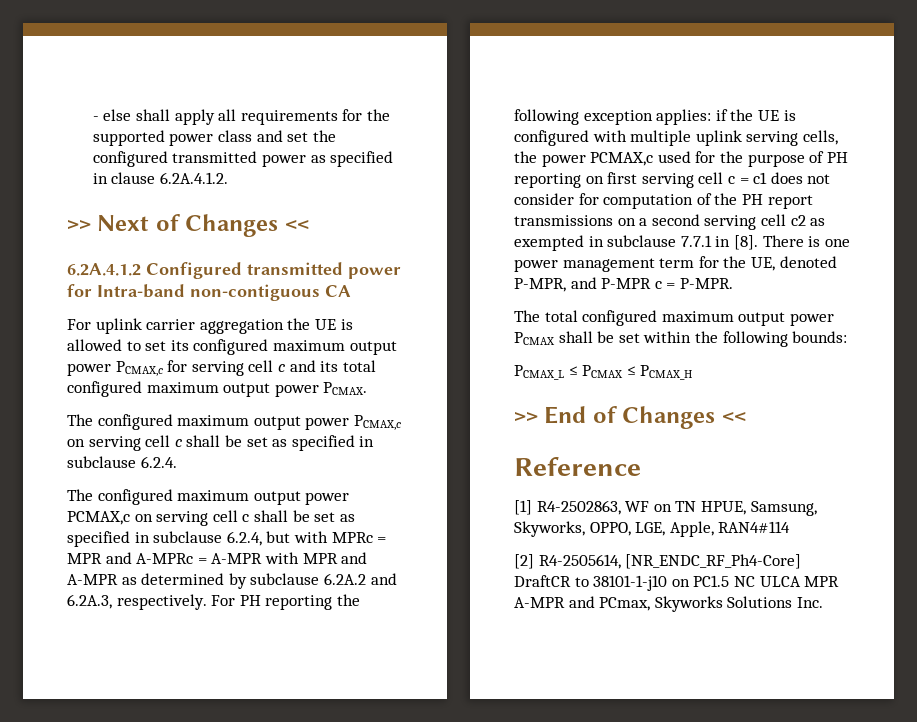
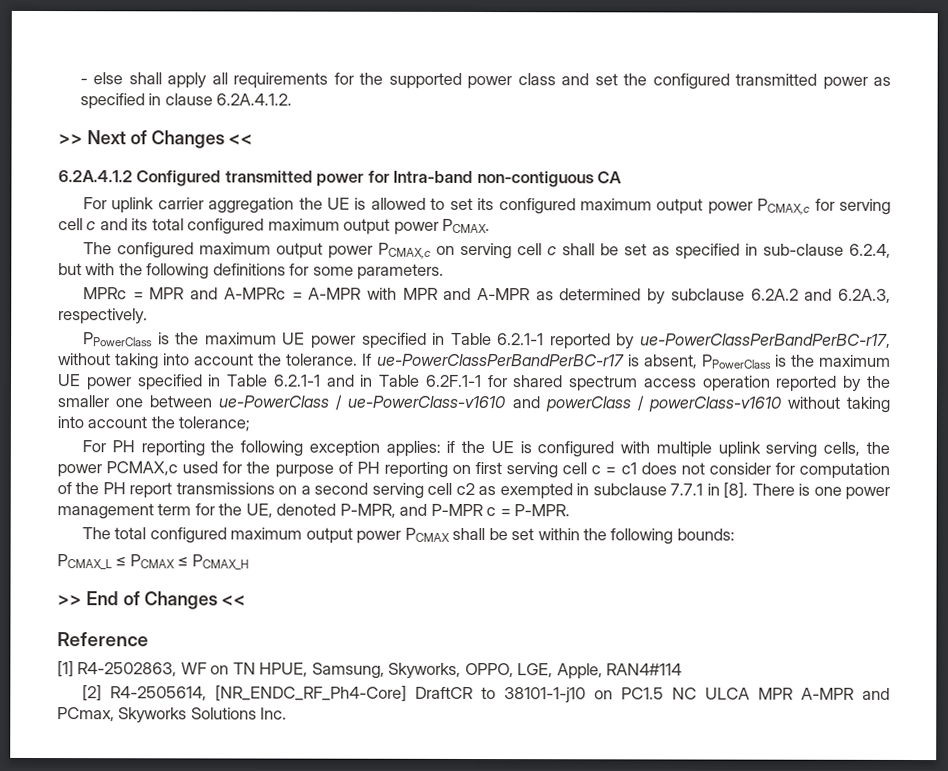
[67,456,177,468] [67,489,350,505] [67,510,355,526] [67,531,328,547] subclause 6.2.4. // The configured maximum output power PCMAX,c on serving cell c shall be set as specified in subclause 6.2.4, but with -> [763,243,892,258] [58,263,445,280] sub-clause 6.2.4, but with the following definitions for some parameters. //
(207, 602) none -> [83,332,891,350] [58,353,892,370] [57,374,891,392] [57,394,890,413] [57,416,251,432] // PPowerClass is the maximum UE power specified in Table 6.2.1-1 reported by ue-PowerClassPerBandPerBC-r17, without taking into account the tolerance. If ue-PowerClassPerBandPerBC-r17 is absent, PPowerClass is the maximum UE power specified in Table 6.2.1-1 and in Table 6.2F.1-1 for shared spectrum access operation reported by the smaller one between ue-PowerClass / ue-PowerClass-v1610 and powerClass / powerClass-v1610 without taking into account the tolerance; //

